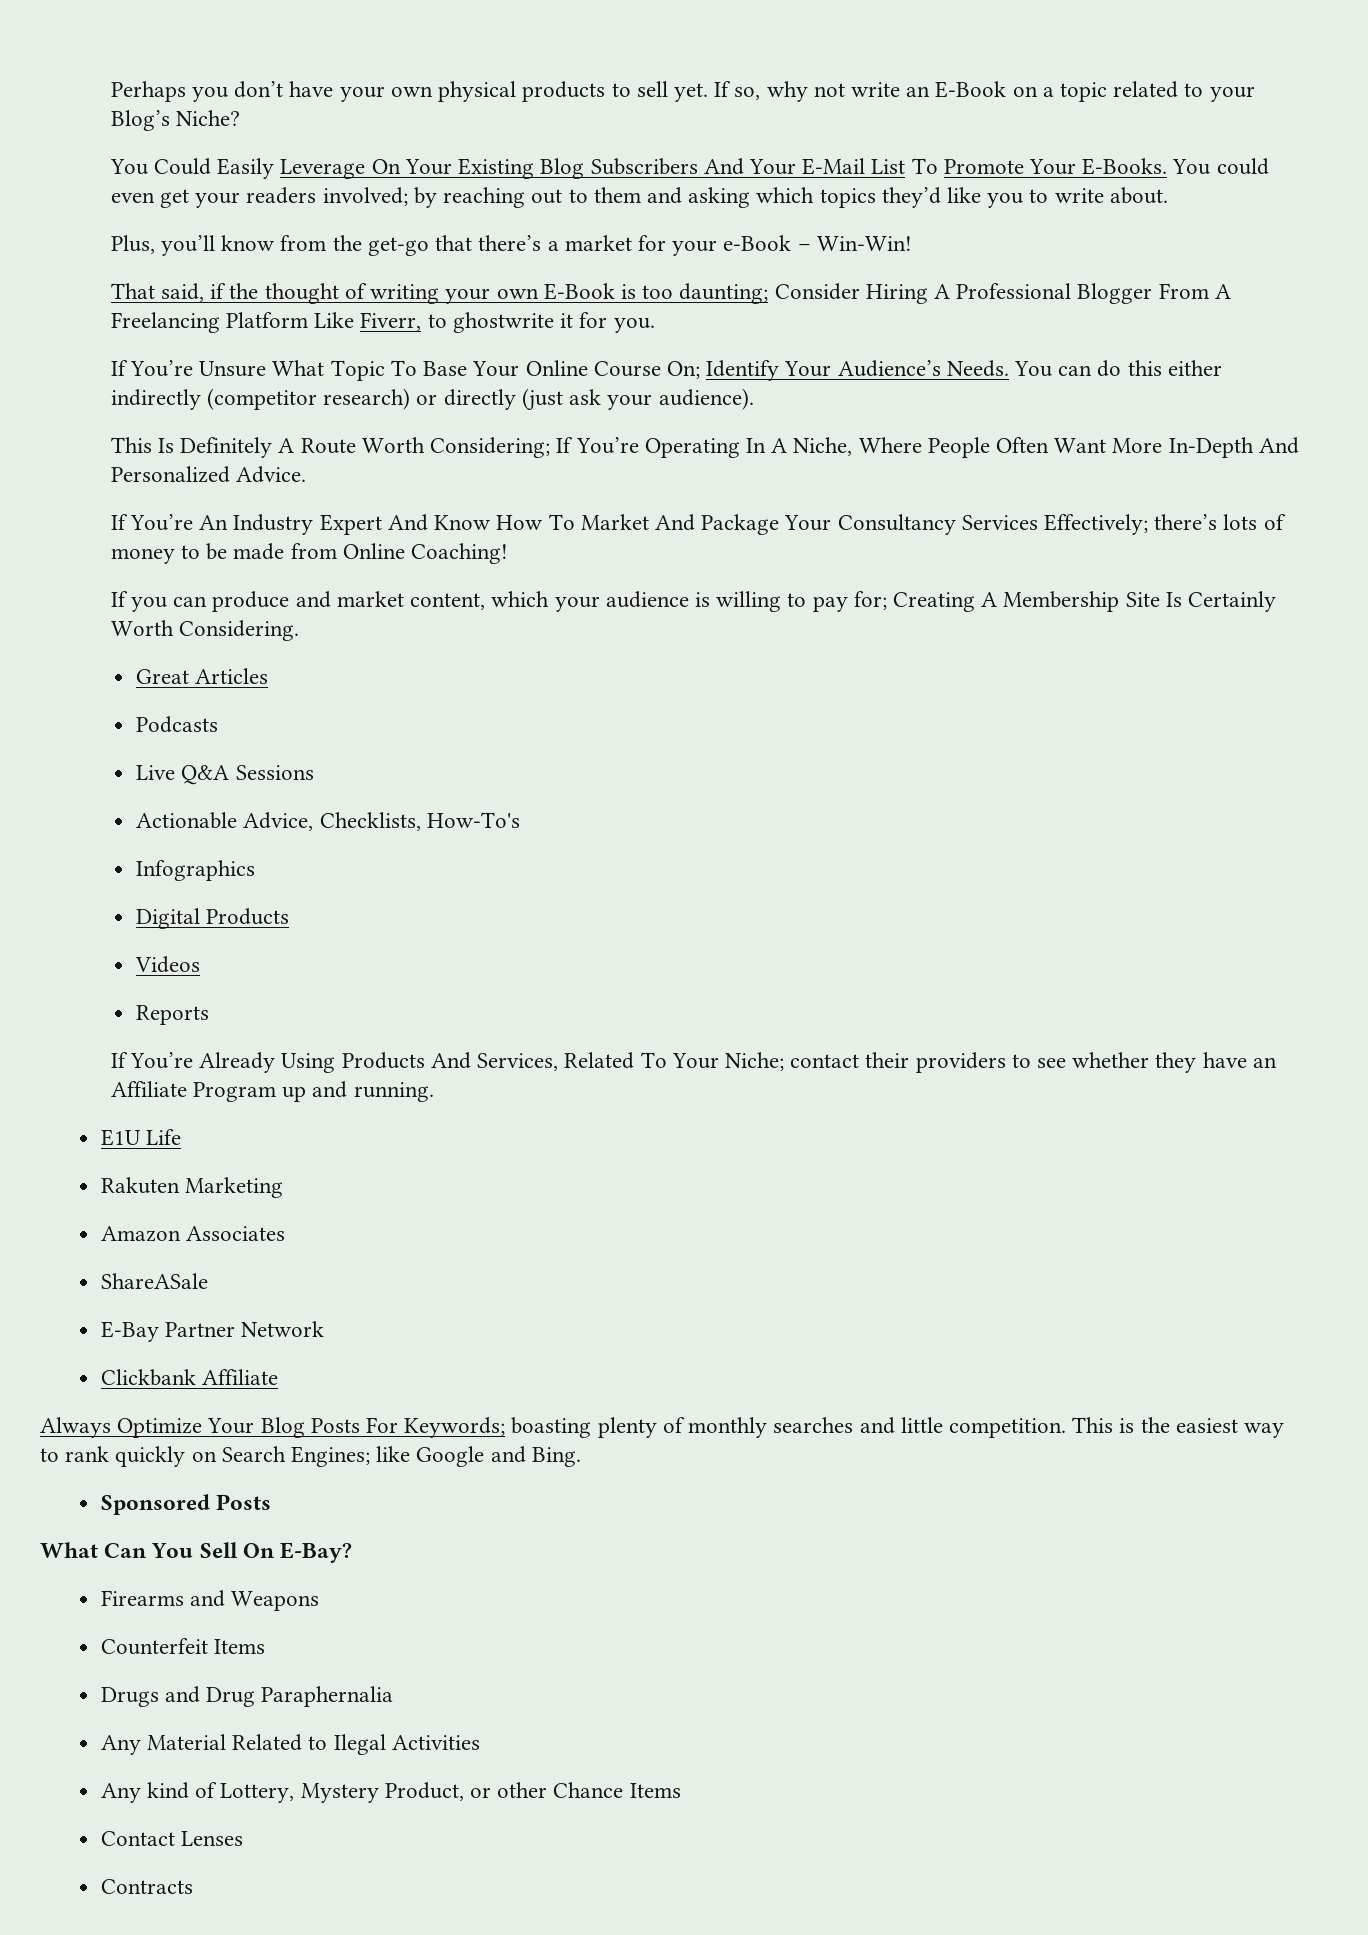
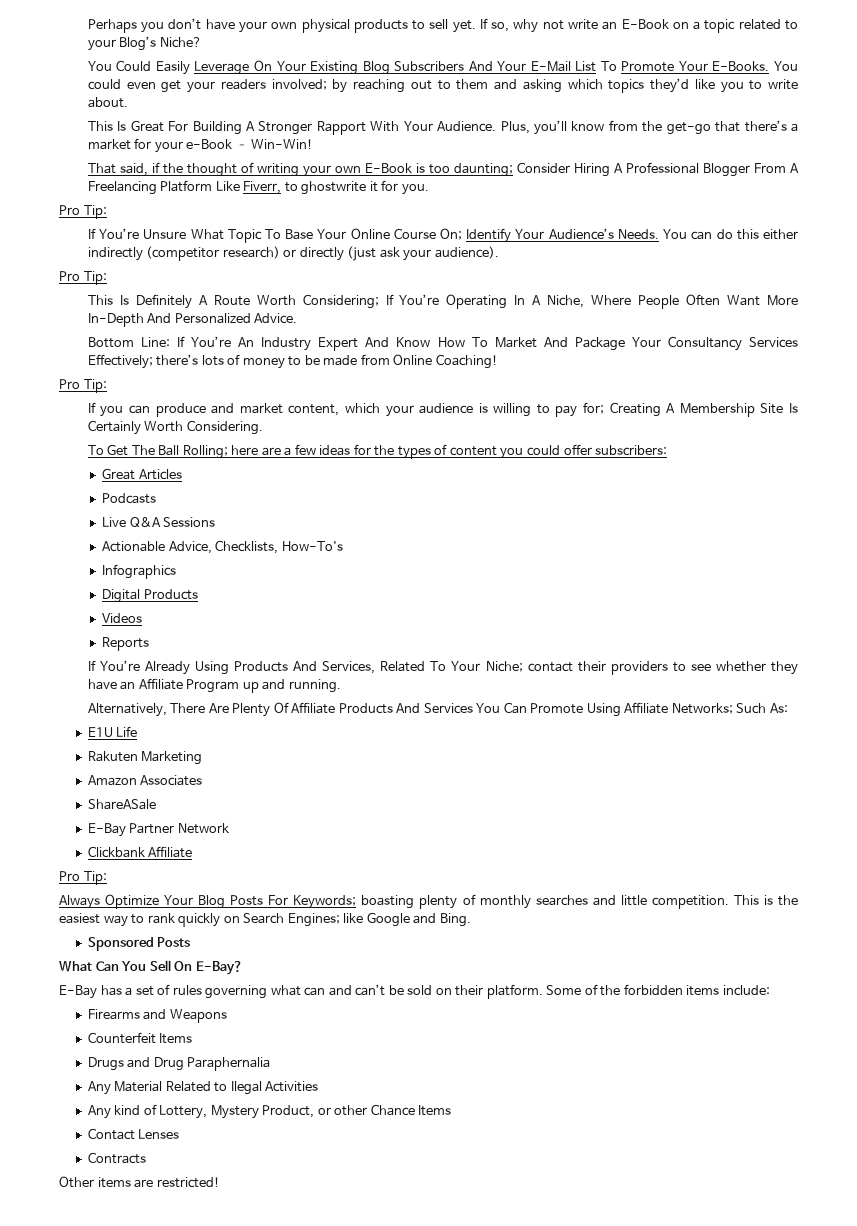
(1168, 195) none -> [87,120,497,135] This Is Great For Building A Stronger Rapport With Your Audience.
(655, 325) none -> [59,205,107,219] // Pro Tip:
(754, 399) none -> [59,271,107,285] // Pro Tip:
(307, 474) none -> [87,337,170,348] Bottom Line:
(509, 553) none -> [59,379,107,393] // Pro Tip:
(300, 630) none -> [87,444,668,459] // To Get The Ball Rolling; here are a few ideas for the types of content you could offer subscribers:
(434, 1092) none -> [87,702,788,717] // Alternatively, There Are Plenty Of Affiliate Products And Services You Can Promote Using Affiliate Networks; Such As:
(278, 1377) none -> [59,871,107,885] // Pro Tip:
(353, 1552) none -> [59,984,770,999] // E-Bay has a set of rules governing what can and can’t be sold on their platform. Some of the forbidden items include:
(193, 1886) none -> [59,1176,220,1188] // Other items are restricted!

